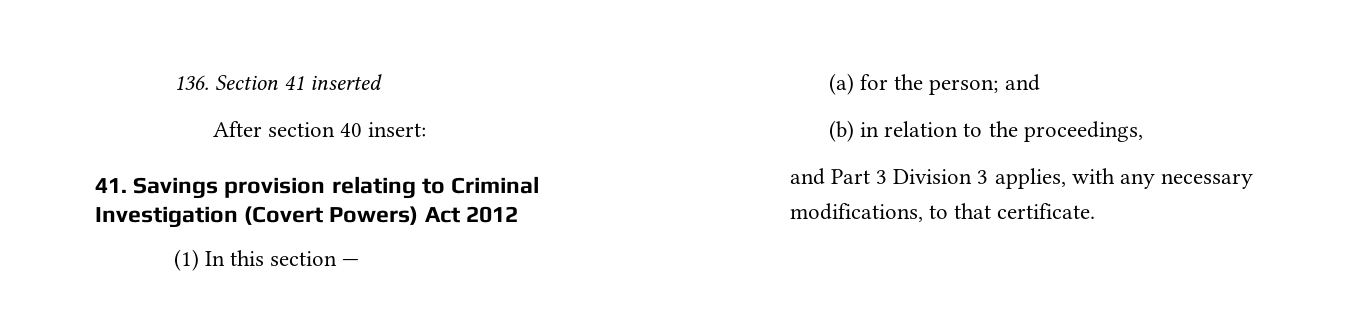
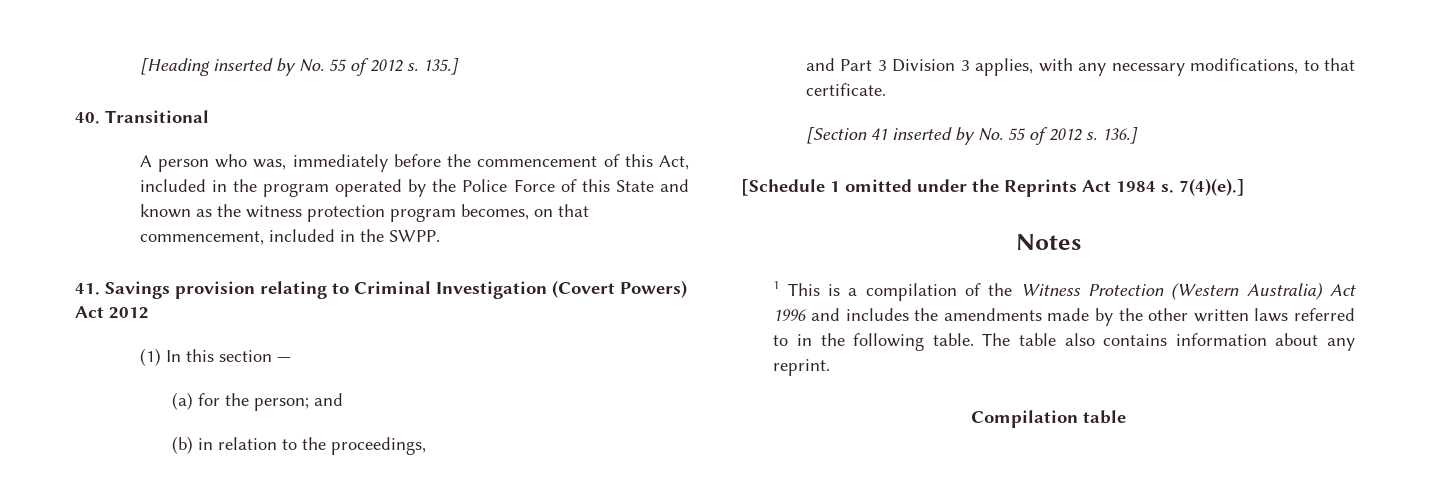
[173,74,383,90] [212,121,427,137] 136. Section 41 inserted // After section 40 insert: -> [139,58,459,76] [75,110,209,124] [139,154,689,172] [139,179,689,197] [139,204,589,222] [139,229,440,245] [Heading inserted by No. 55 of 2012 s. 135.] // 40. Transitional // A person who was, immediately before the commencement of this Act, included in the program operated by the Police Force of this State and known as the witness protection program becomes, on that commencement, included in the SWPP.
(1096, 211) none -> [805,127,1138,145] [741,178,1245,197] [1015,234,1081,250] [773,281,1356,301] [773,308,1355,326] [773,333,1355,351] [773,359,831,376] [970,410,1126,428] // [Section 41 inserted by No. 55 of 2012 s. 136.] // [Schedule 1 omitted under the Reprints Act 1984 s. 7(4)(e).] // Notes // 1 This is a compilation of the Witness Protection (Western Australia) Act 1996 and includes the amendments made by the other written laws referred to in the following table. The table also contains information about any reprint. // Compilation table

